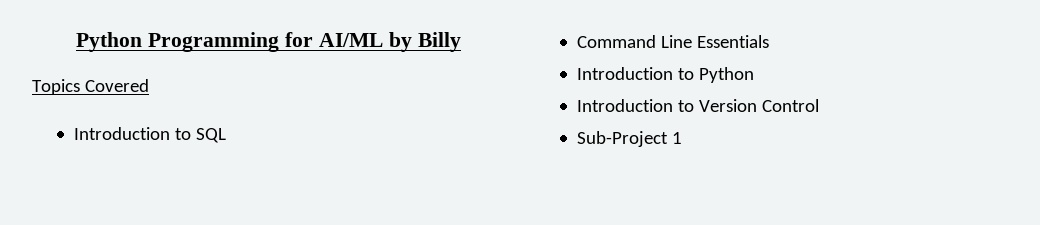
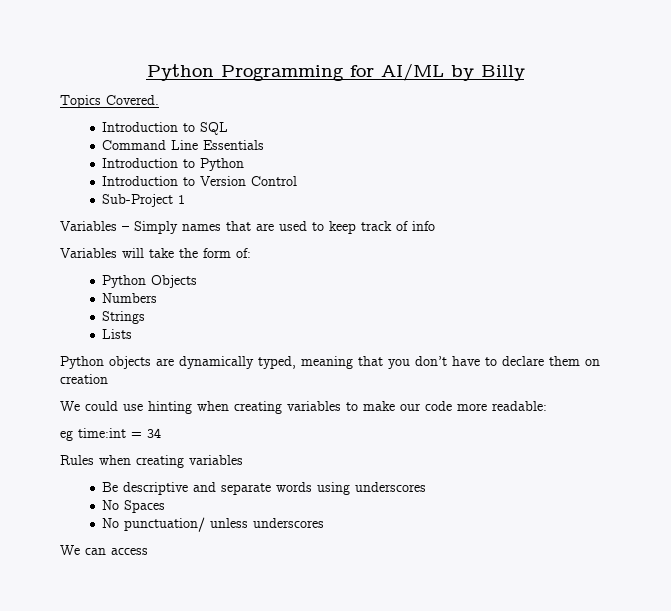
[84,79,149,92] Covered -> [106,95,159,105] Covered.
(682, 138) none -> [60,221,435,234] [60,248,251,258] [102,275,198,288] [102,293,158,303] [102,311,146,324] [102,329,133,339] [60,356,600,369] [60,374,108,384] [60,401,547,414] [60,428,161,441] [60,455,243,468] [102,482,427,495] [102,500,166,513] [102,517,325,532] [60,545,148,555] // Variables – Simply names that are used to keep track of info // Variables will take the form of: // Python Objects // Numbers // Strings // Lists // Python objects are dynamically typed, meaning that you don’t have to declare them on creation // We could use hinting when creating variables to make our code more readable: // eg time:int = 34 // Rules when creating variables // Be descriptive and separate words using underscores // No Spaces // No punctuation/ unless underscores // We can access

